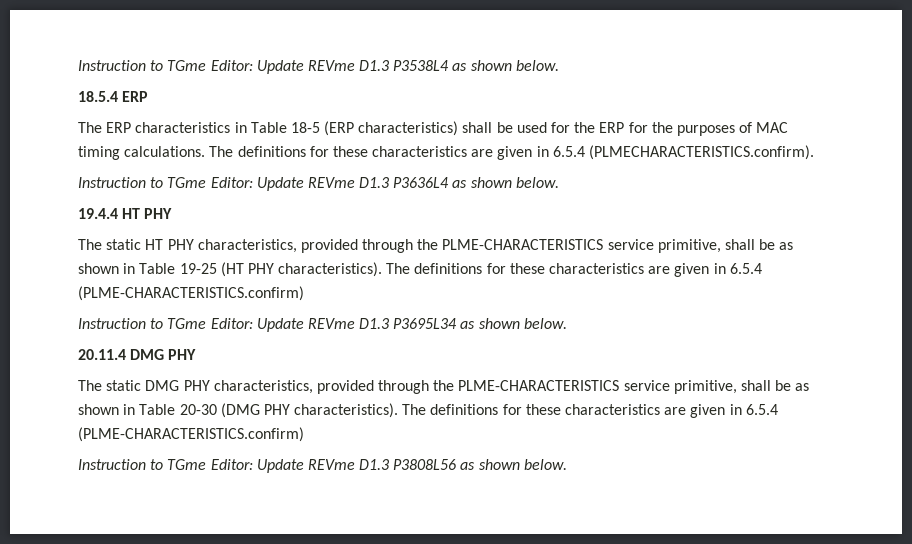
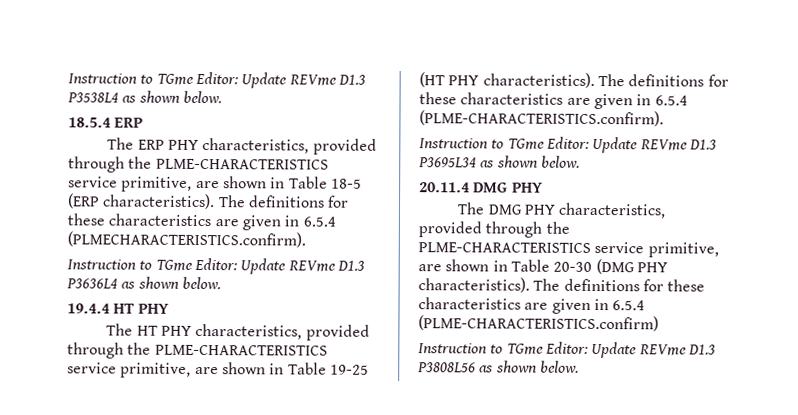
[135,121,789,136] [78,146,206,160] characteristics in Table 18-5 (ERP characteristics) shall be used for the ERP for the purposes of MAC timing calculations. -> [167,138,377,155] [68,156,329,173] [68,176,362,192] [67,193,216,210] PHY characteristics, provided through the PLME-CHARACTERISTICS service primitive, are shown in Table 18-5 (ERP characteristics).
[106,239,142,250] static -> (134, 329) none
[725,239,794,250] shall be as -> [194,366,219,375] are
[78,286,304,301] (PLME-CHARACTERISTICS.confirm) -> [419,110,664,127] (PLME-CHARACTERISTICS.confirm).
[106,380,142,391] static -> (486, 208) none
[741,380,810,391] shall be as -> [418,264,442,272] are

